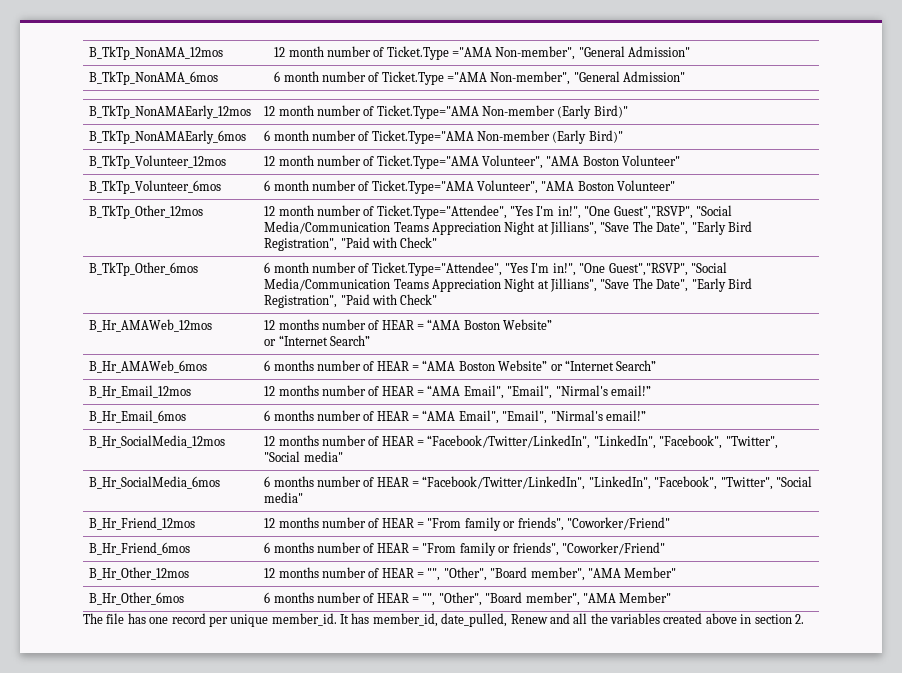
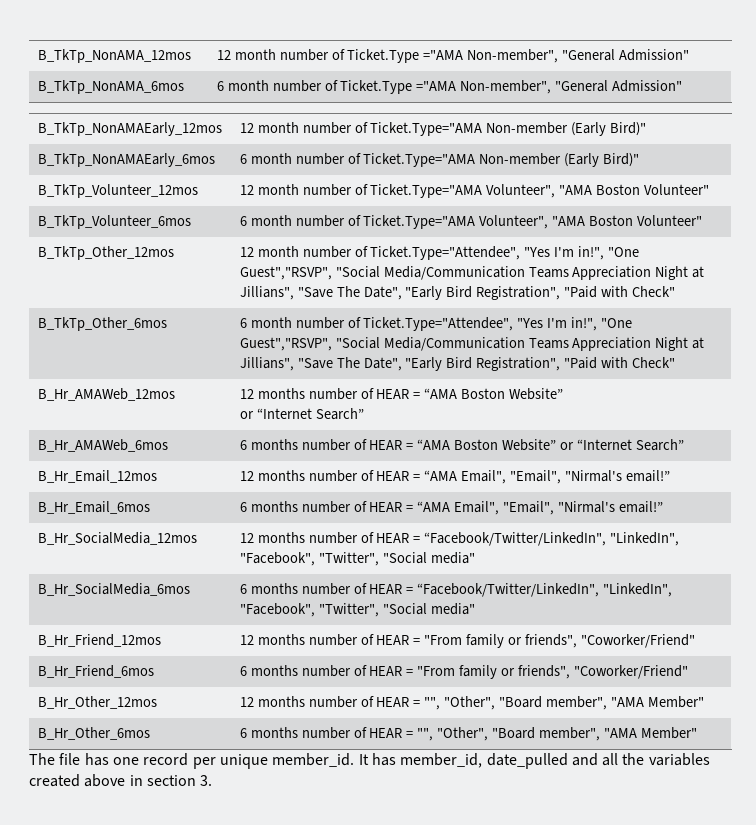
[441,613,548,627] date_pulled, Renew -> [486,753,568,769] date_pulled
[794,614,804,624] 2. -> [200,775,213,786] 3.

